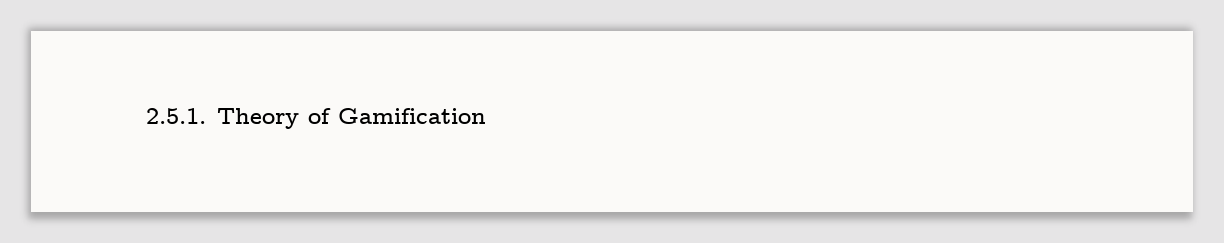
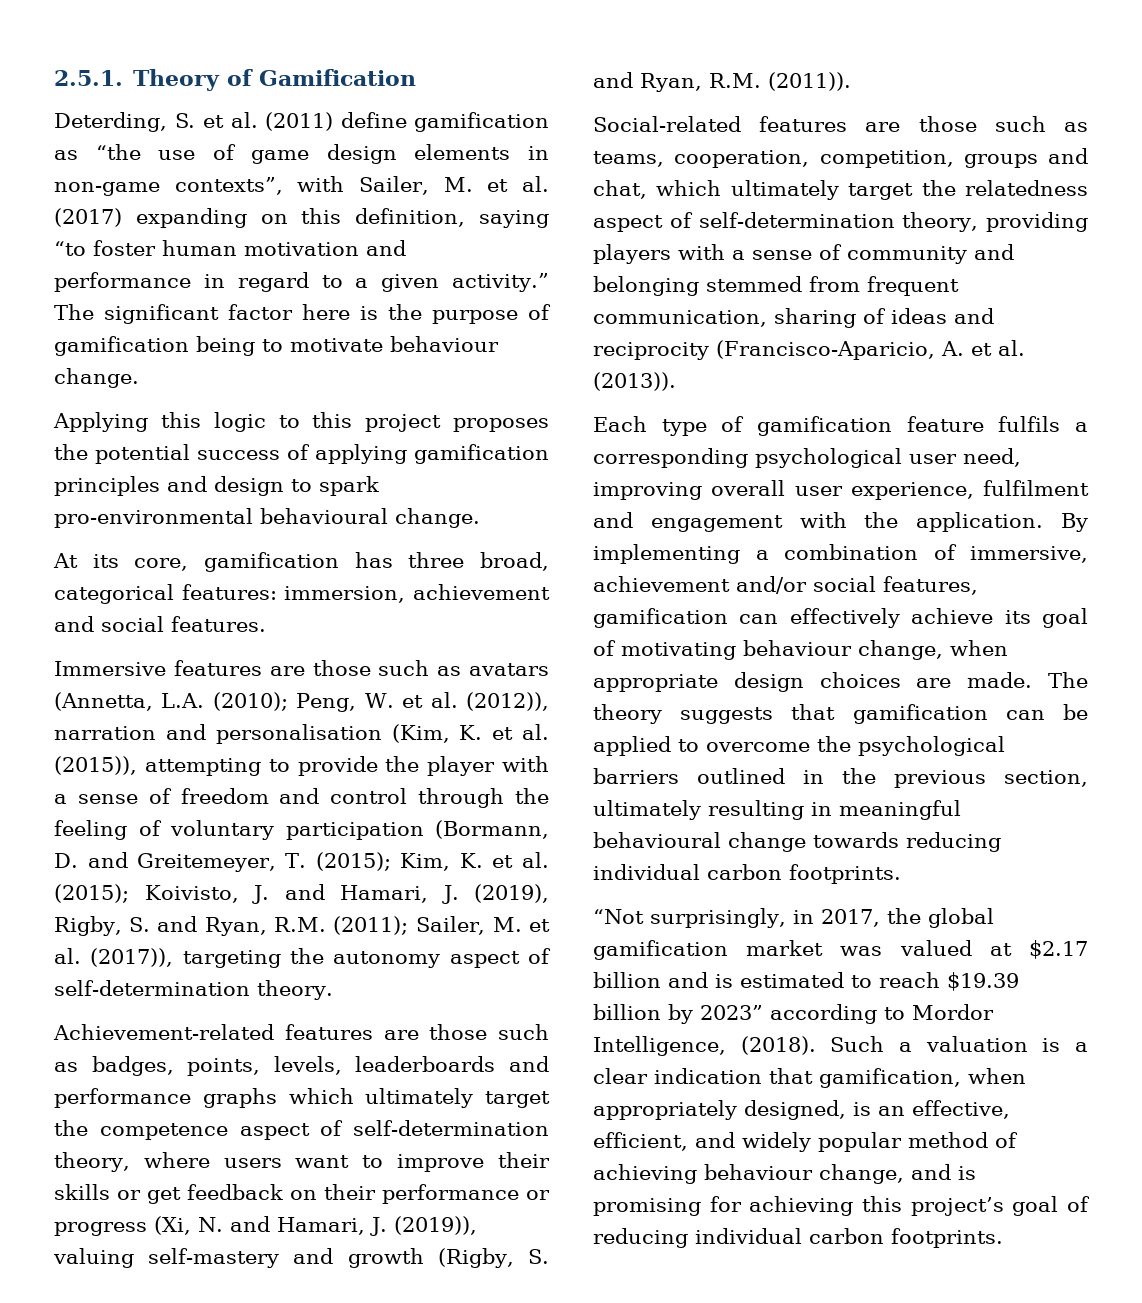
(486, 116) none -> [54,112,549,132] [54,144,549,164] [54,176,549,196] [54,208,549,228] [54,240,406,256] [54,272,550,292] [54,304,551,324] [54,336,499,356] [54,368,139,388] [53,412,549,432] [54,444,549,464] [54,476,379,496] [54,508,480,528] [53,552,549,572] [54,584,550,604] [54,616,266,632] [54,660,549,676] [54,692,549,712] [54,724,549,744] [54,756,549,776] [54,788,549,808] [54,820,549,840] [54,852,549,872] [54,884,549,904] [54,916,550,936] [54,948,551,968] [54,980,333,1000] [53,1024,549,1040] [54,1056,549,1076] [54,1088,550,1108] [54,1120,550,1140] [54,1152,550,1172] [54,1184,550,1204] [54,1216,477,1236] [53,1248,550,1268] [593,72,851,92] [593,116,1088,132] [593,148,1088,168] [593,180,1088,200] [593,212,1088,232] [593,244,1014,264] [593,276,959,296] [593,308,994,328] [593,340,1025,360] [593,372,676,391] [593,416,1088,436] [593,448,1021,468] [593,480,1089,500] [593,512,1088,532] [593,544,1088,564] [593,576,978,595] [593,608,1088,628] [593,640,1008,660] [593,672,1088,692] [593,704,1088,724] [593,736,1005,756] [593,768,1088,788] [593,800,961,820] [593,832,1001,852] [593,864,901,884] [593,908,994,928] [593,940,1088,960] [593,972,1019,991] [593,1004,994,1024] [593,1036,1088,1056] [593,1068,1026,1088] [593,1100,1010,1120] [593,1132,1018,1152] [593,1164,976,1184] [593,1196,1090,1216] [593,1228,1003,1248] // Deterding, S. et al. (2011) define gamification as “the use of game design elements in non-game contexts”, with Sailer, M. et al. (2017) expanding on this definition, saying “to foster human motivation and performance in regard to a given activity.” The significant factor here is the purpose of gamification being to motivate behaviour change. // Applying this logic to this project proposes the potential success of applying gamification principles and design to spark pro-environmental behavioural change. // At its core, gamification has three broad, categorical features: immersion, achievement and social features. // Immersive features are those such as avatars (Annetta, L.A. (2010); Peng, W. et al. (2012)), narration and personalisation (Kim, K. et al. (2015)), attempting to provide the player with a sense of freedom and control through the feeling of voluntary participation (Bormann, D. and Greitemeyer, T. (2015); Kim, K. et al. (2015); Koivisto, J. and Hamari, J. (2019), Rigby, S. and Ryan, R.M. (2011); Sailer, M. et al. (2017)), targeting the autonomy aspect of self-determination theory. // Achievement-related features are those such as badges, points, levels, leaderboards and performance graphs which ultimately target the competence aspect of self-determination theory, where users want to improve their skills or get feedback on their performance or progress (Xi, N. and Hamari, J. (2019)), valuing self-mastery and growth (Rigby, S. and Ryan, R.M. (2011)). // Social-related features are those such as teams, cooperation, competition, groups and chat, which ultimately target the relatedness aspect of self-determination theory, providing players with a sense of community and belonging stemmed from frequent communication, sharing of ideas and reciprocity (Francisco-Aparicio, A. et al. (2013)). // Each type of gamification feature fulfils a corresponding psychological user need, improving overall user experience, fulfilment and engagement with the application. By implementing a combination of immersive, achievement and/or social features, gamification can effectively achieve its goal of motivating behaviour change, when appropriate design choices are made. The theory suggests that gamification can be applied to overcome the psychological barriers outlined in the previous section, ultimately resulting in meaningful behavioural change towards reducing individual carbon footprints. // “Not surprisingly, in 2017, the global gamification market was valued at $2.17 billion and is estimated to reach $19.39 billion by 2023” according to Mordor Intelligence, (2018). Such a valuation is a clear indication that gamification, when appropriately designed, is an effective, efficient, and widely popular method of achieving behaviour change, and is promising for achieving this project’s goal of reducing individual carbon footprints.

